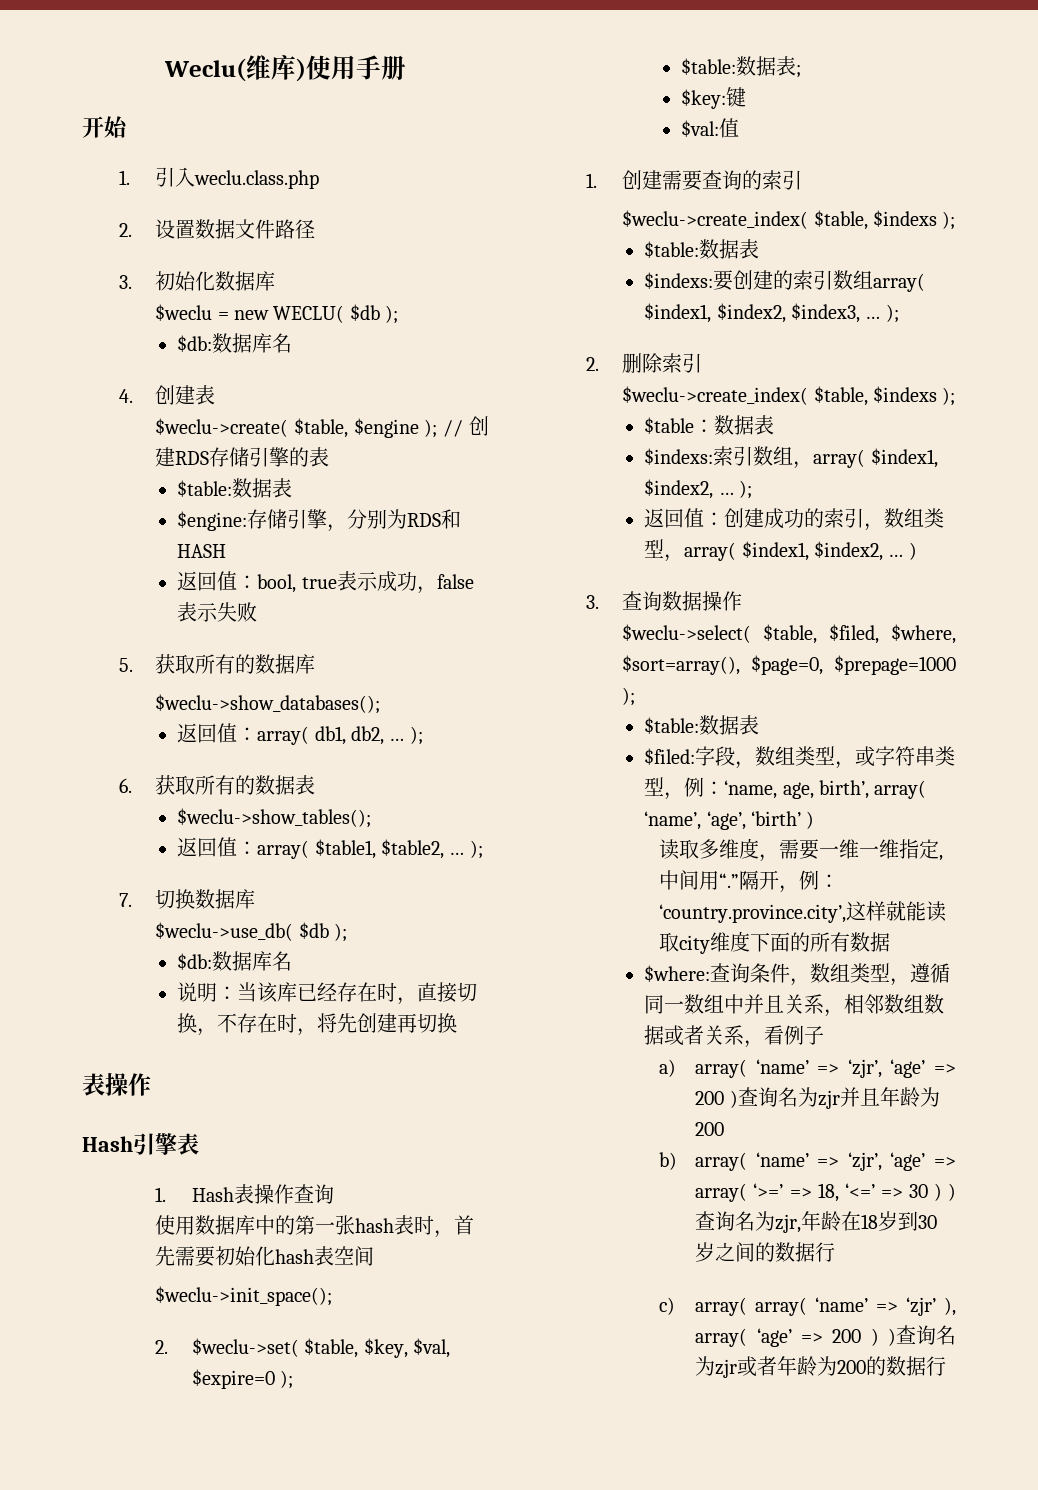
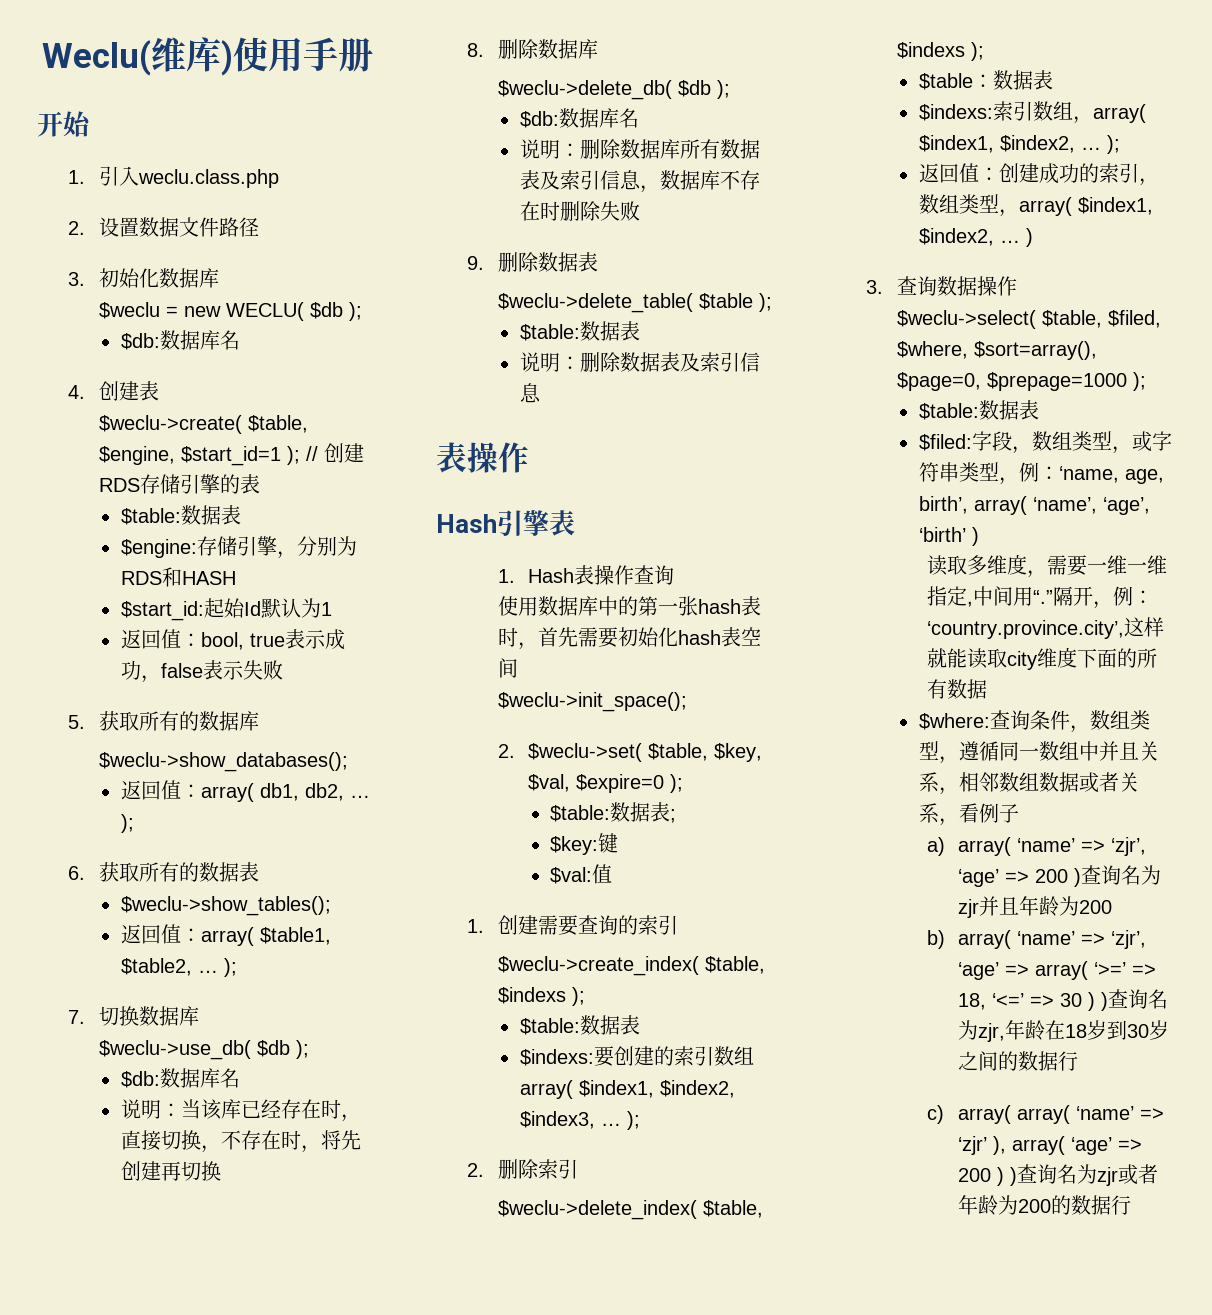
[353,418,419,438] $engine -> [98,446,281,466] $engine, $start_id=1
(227, 551) none -> [120,598,332,621] // $start_id:起始Id默认为1
(458, 1023) none -> [466,39,598,59] [497,80,730,100] [519,108,639,128] [519,139,760,159] [519,170,760,193] [519,201,640,221] [466,252,598,272] [497,293,772,313] [519,321,640,341] [519,352,760,372] [519,383,541,403] // 8.删除数据库 // $weclu->delete_db( $db ); // $db:数据库名 // 说明：删除数据库所有数据表及索引信息，数据库不存在时删除失败 // 9.删除数据表 // $weclu->delete_table( $table ); // $table:数据表 // 说明：删除数据表及索引信息
[622,386,809,405] $weclu->create_index( -> [497,1200,697,1220] $weclu->delete_index(

